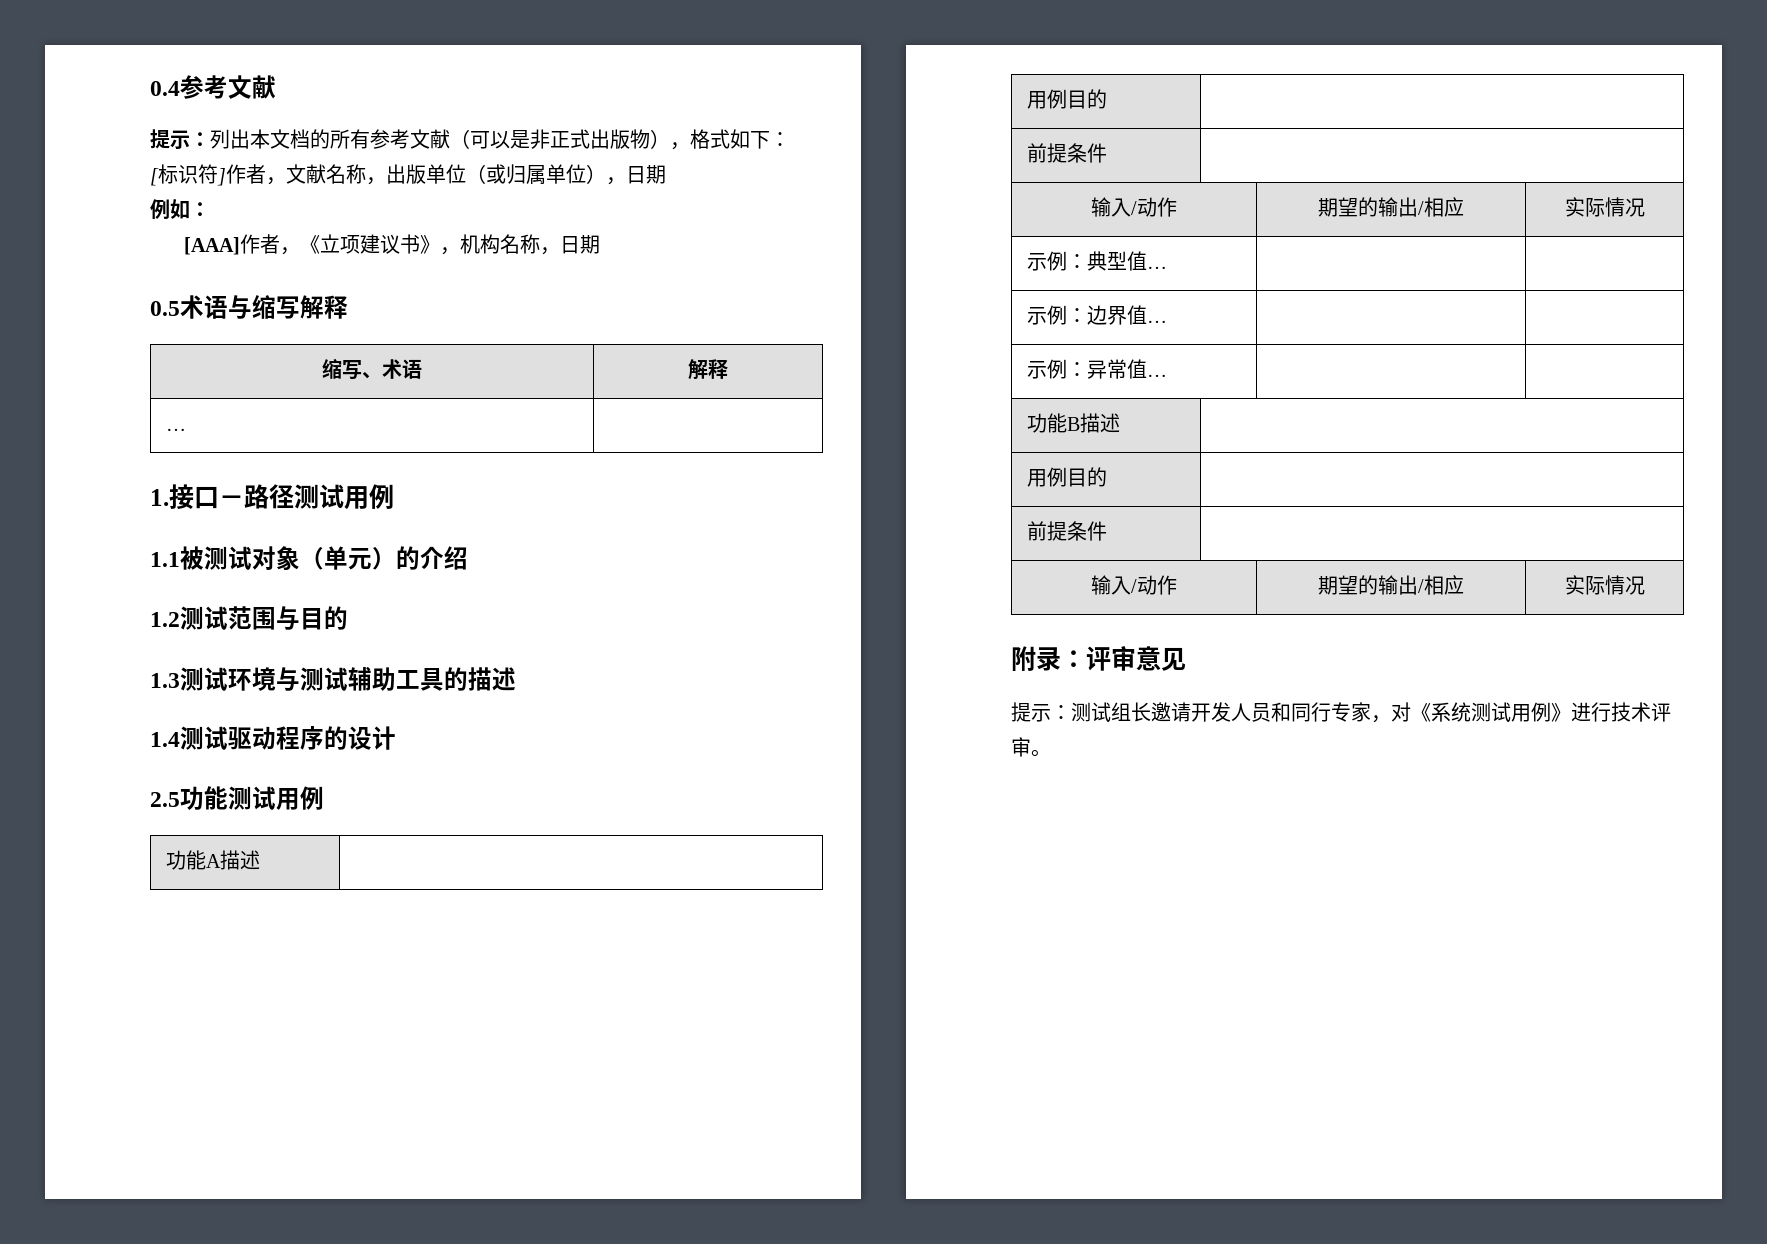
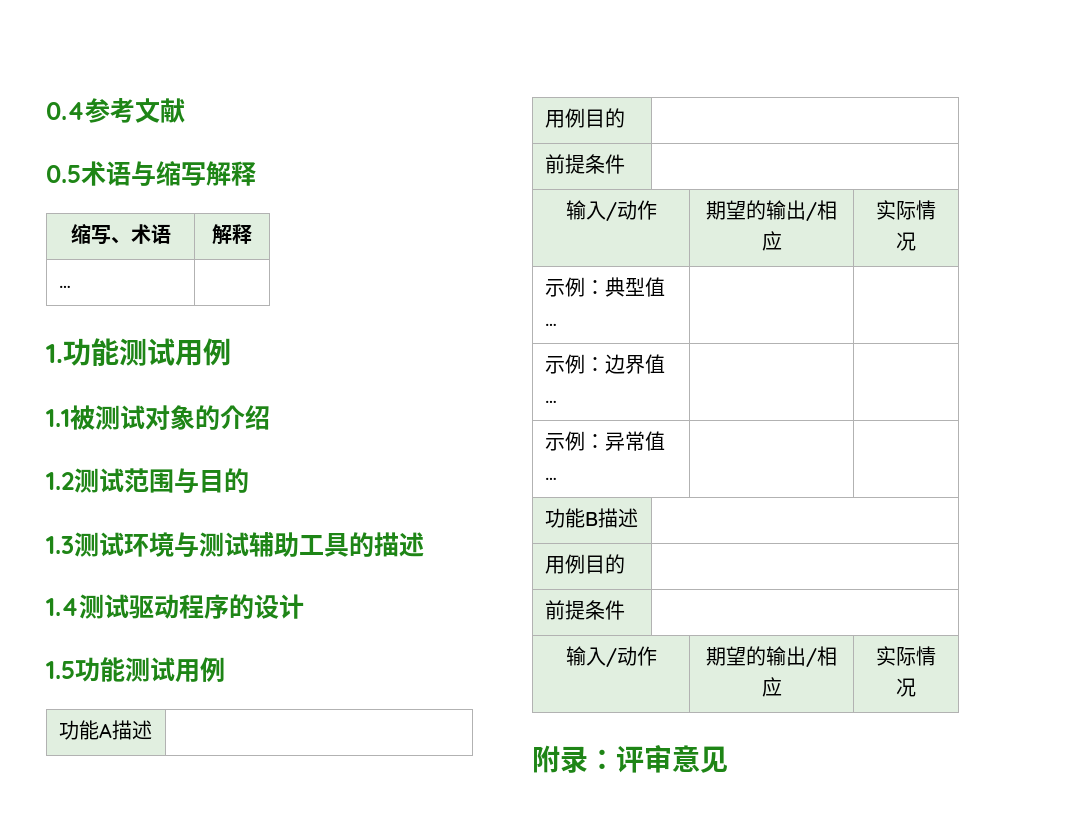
[150,129,790,150] [150,164,666,186] [150,199,210,219] [183,234,600,255] // 提示：列出本文档的所有参考文献（可以是非正式出版物），格式如下： // [标识符]作者，文献名称，出版单位（或归属单位），日期 // 例如： // [AAA]作者，《立项建议书》，机构名称，日期 -> (185, 110) none
[169,484,294,509] 接口－路径 -> [63,338,119,366] 功能
[300,546,396,570] （单元） -> (195, 417) none
[150,792,180,807] 2.5 -> [46,661,75,679] 1.5
[1011,702,1671,723] [1011,737,1051,757] // 提示：测试组长邀请开发人员和同行专家，对《系统测试用例》进行技术评审。 -> (728, 759) none

